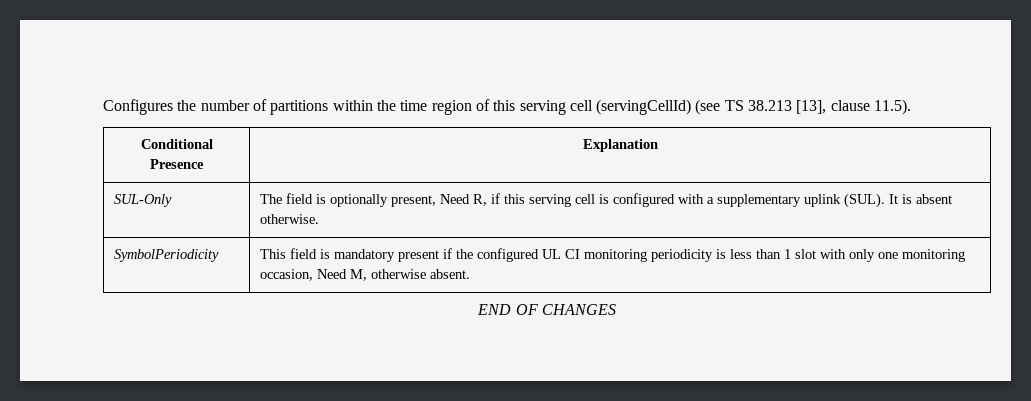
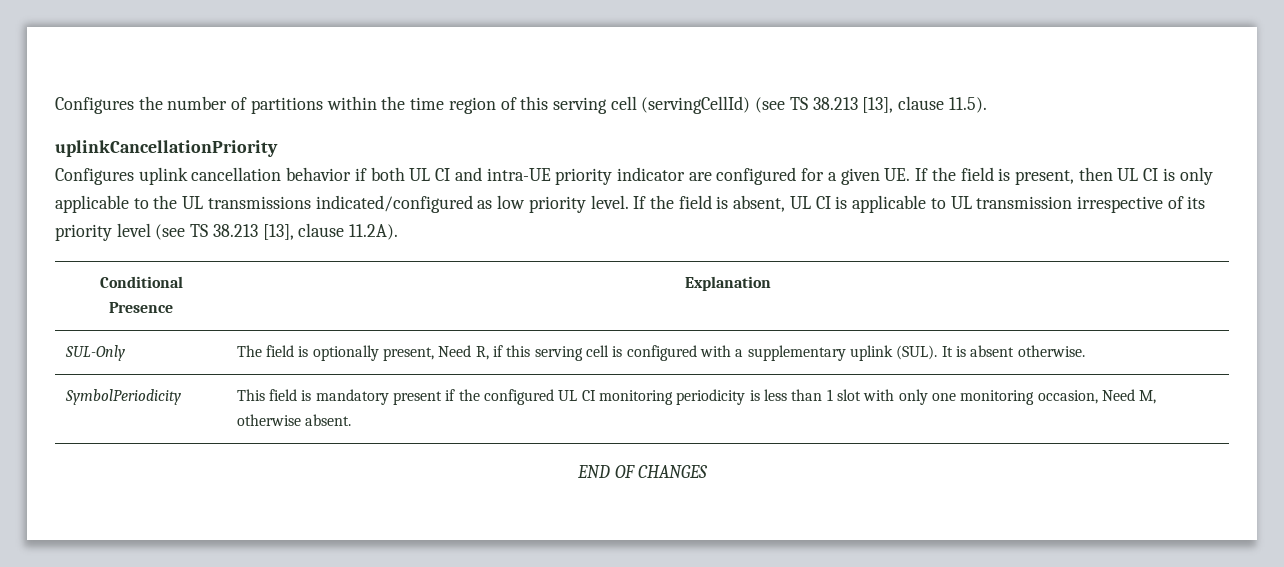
(912, 107) none -> [55,140,278,157] [55,167,1213,185] [55,195,1206,213] [55,223,399,241] // uplinkCancellationPriority // Configures uplink cancellation behavior if both UL CI and intra-UE priority indicator are configured for a given UE. If the field is present, then UL CI is only applicable to the UL transmissions indicated/configured as low priority level. If the field is absent, UL CI is applicable to UL transmission irrespective of its priority level (see TS 38.213 [13], clause 11.2A).

